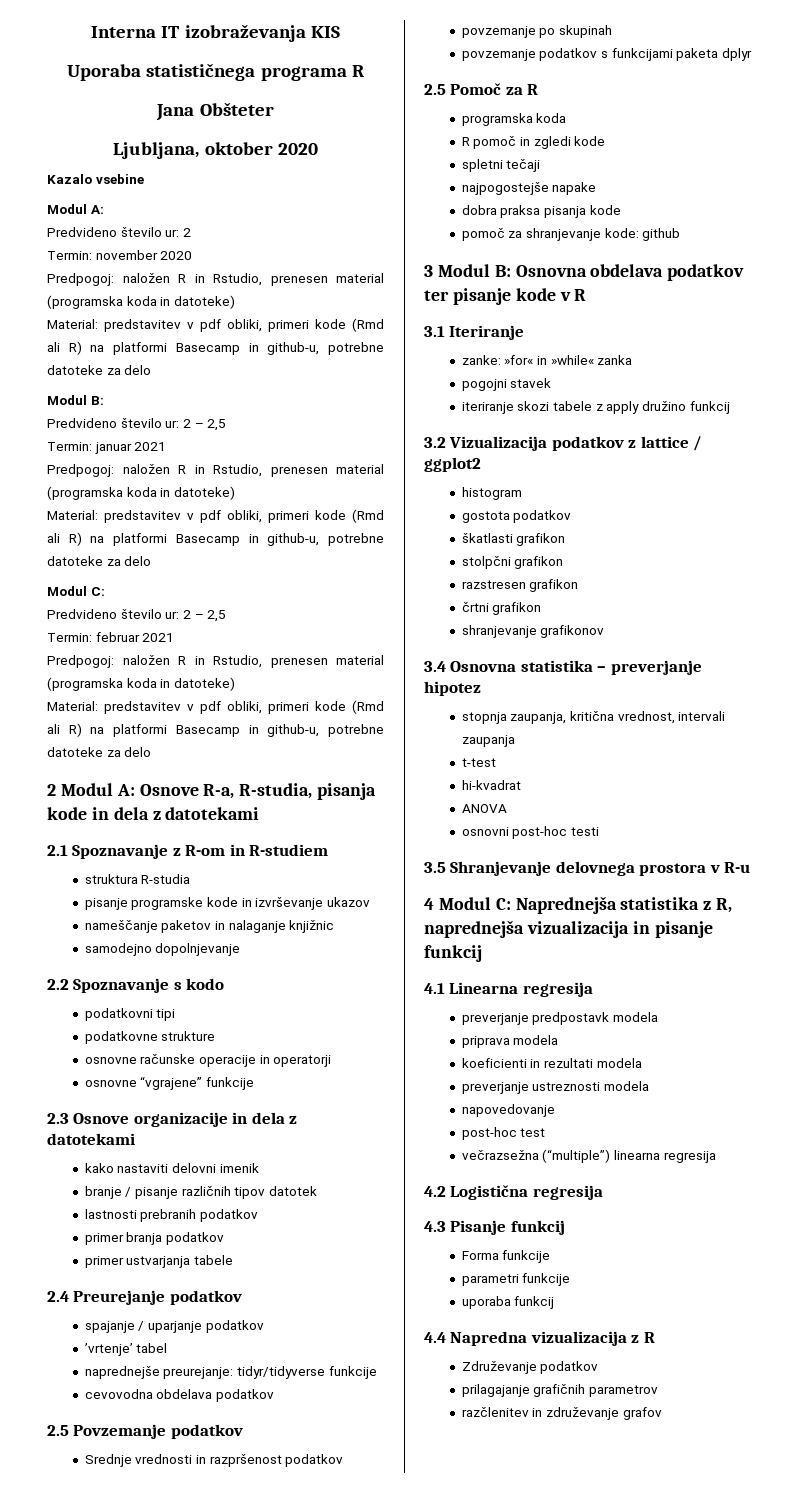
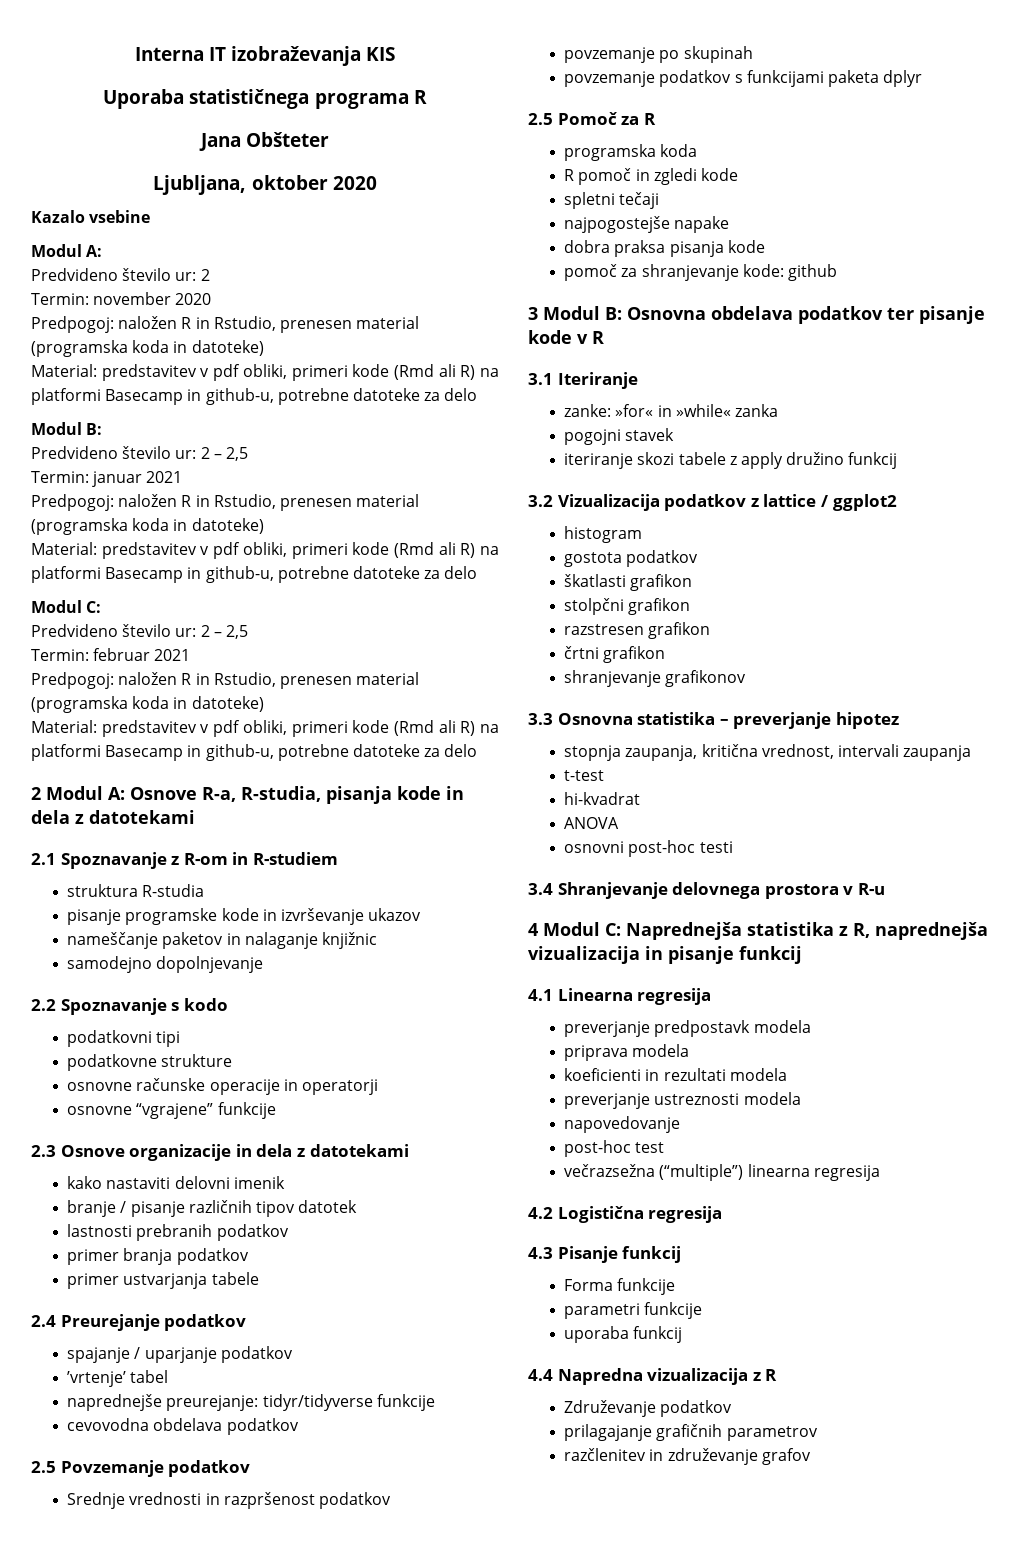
[424,661,446,672] 3.4 -> [528,713,553,725] 3.3
[424,862,446,873] 3.5 -> [528,883,553,895] 3.4

